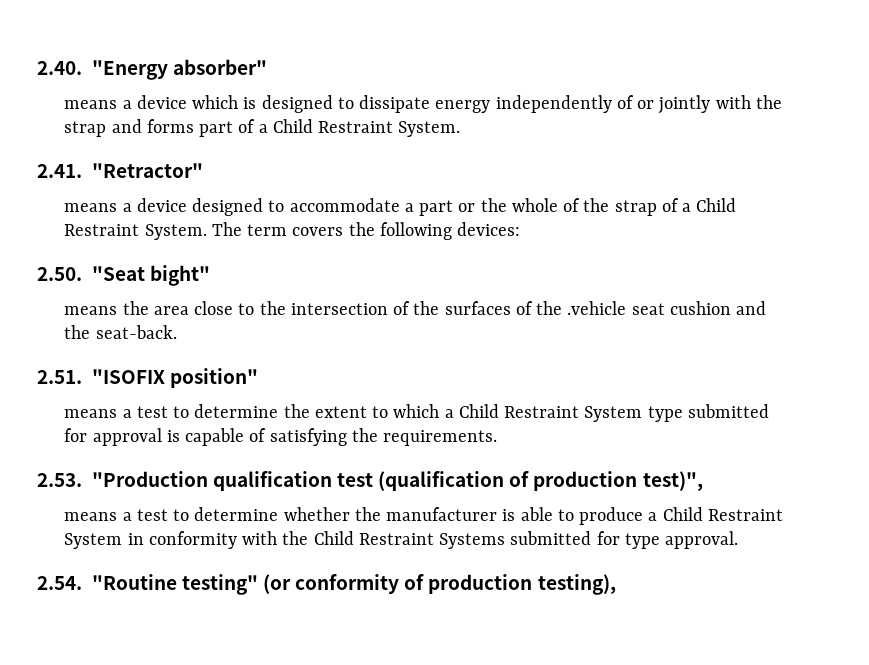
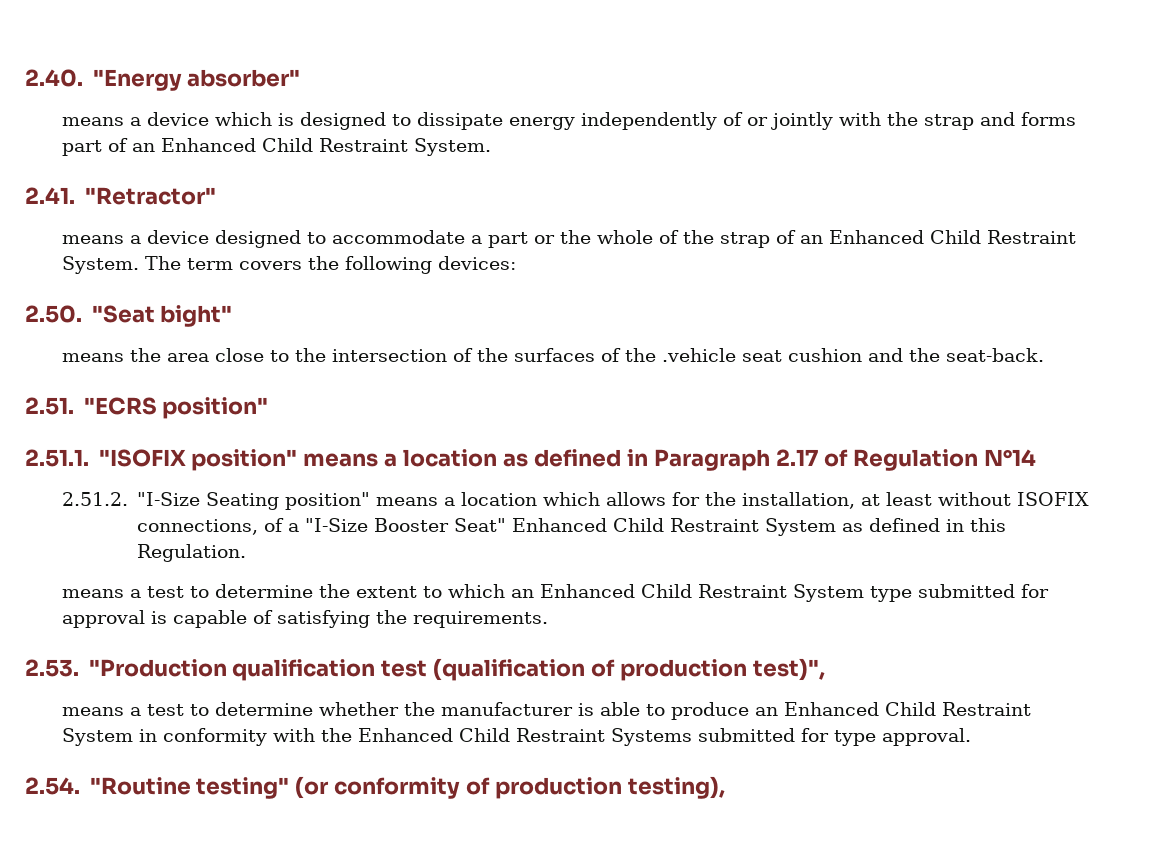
[258,124,268,133] a -> [131,138,256,152] an Enhanced
[682,203,692,212] a -> [799,230,924,244] an Enhanced
(82, 377) none -> [83,397,269,419] [25,449,89,467] "ECRS position" // 2.51.1.
(258, 378) none -> [303,449,1036,471] [61,492,1090,510] [137,518,1007,536] [137,544,247,562] means a location as defined in Paragraph 2.17 of Regulation N°14 // 2.51.2. "I-Size Seating position" means a location which allows for the installation, at least without ISOFIX connections, of a "I-Size Booster Seat" Enhanced Child Restraint System as defined in this Regulation.
[444,409,454,418] a -> [510,584,635,598] an Enhanced
[648,512,658,521] a -> [754,702,879,716] an Enhanced
(309, 538) none -> [357,728,453,742] Enhanced

